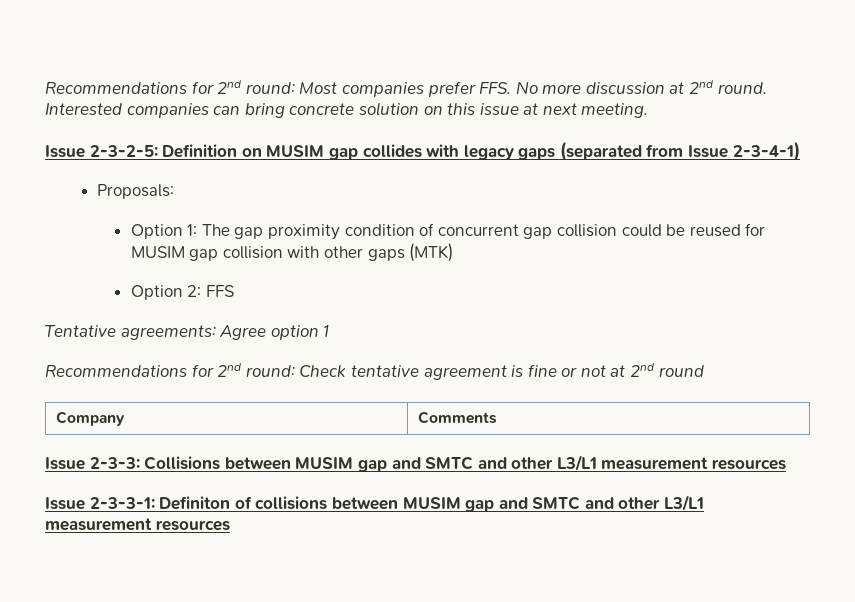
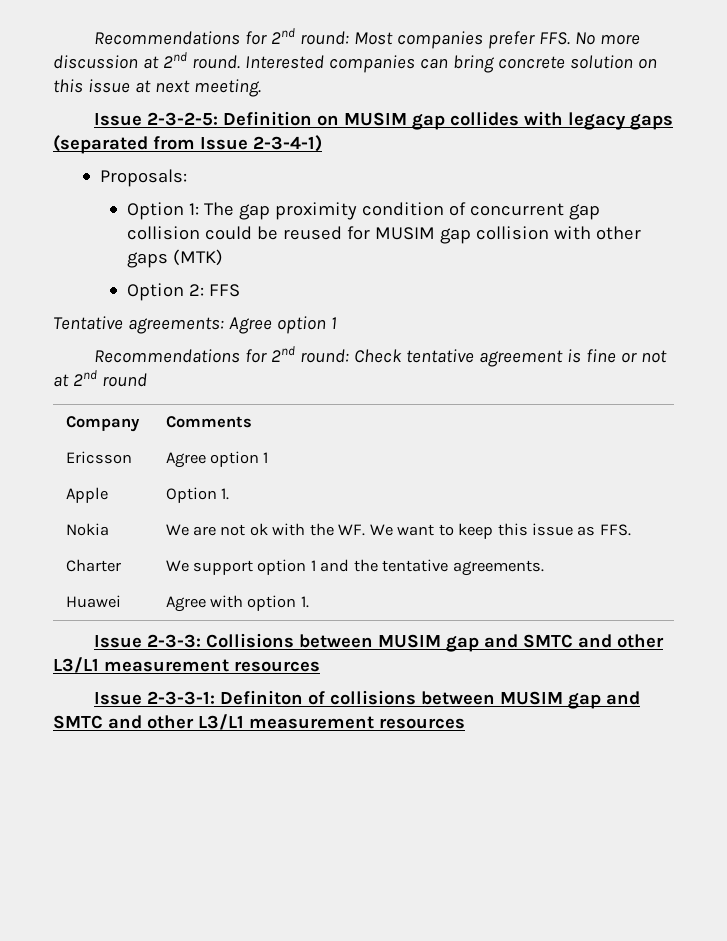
(498, 417) none -> [65,451,132,464] [165,451,269,468] [65,487,108,503] [165,487,229,503] [65,523,109,536] [165,523,631,539] [65,559,121,572] [165,559,544,576] [65,595,121,608] [165,595,309,612] // Ericsson | Agree option 1 // Apple | Option 1. // Nokia | We are not ok with the WF. We want to keep this issue as FFS. // Charter | We support option 1 and the tentative agreements. // Huawei | Agree with option 1.

